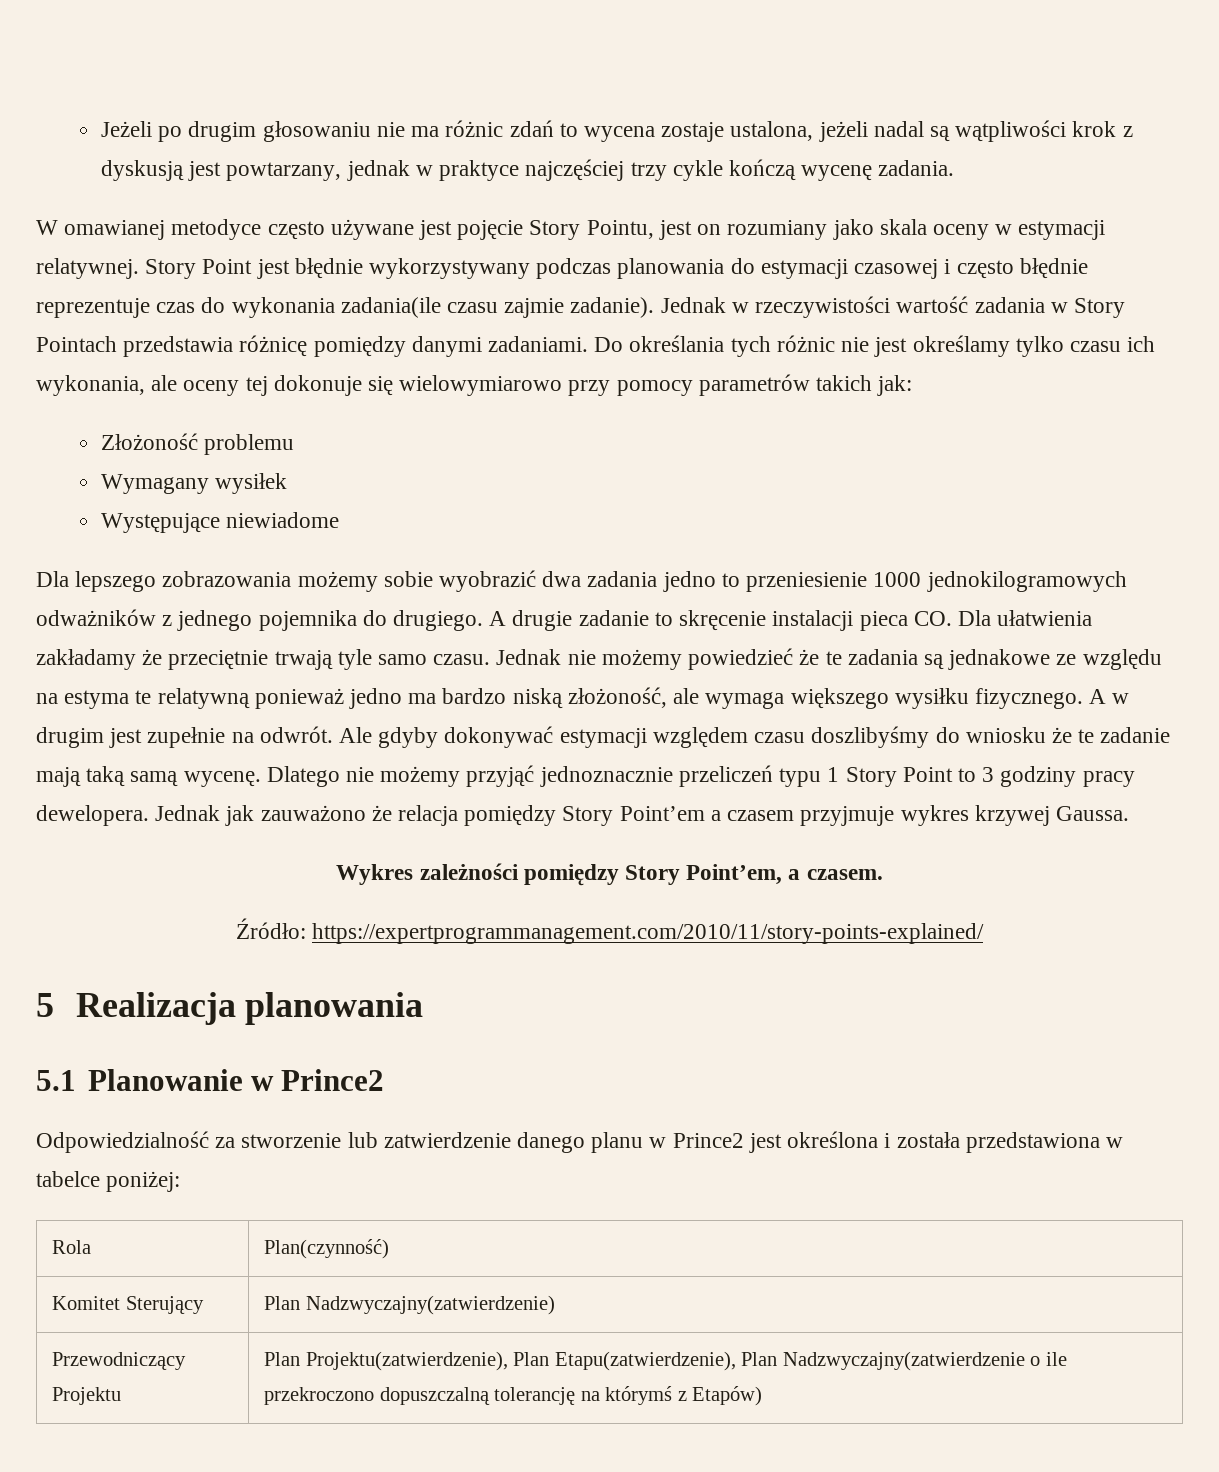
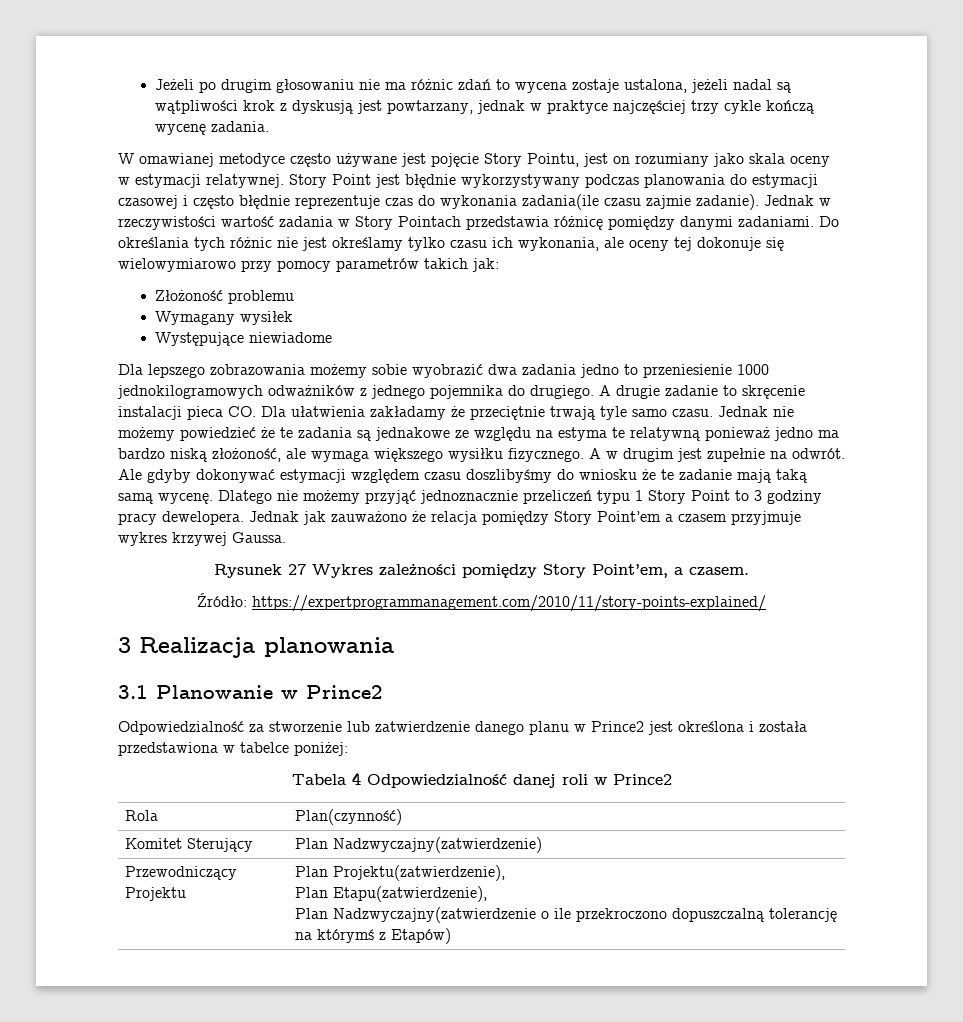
(1129, 813) none -> [214,564,306,578] Rysunek 27
[36,993,54,1017] 5 -> [118,637,131,653] 3
[36,1070,76,1091] 5.1 -> [118,685,148,699] 3.1
(181, 1181) none -> [291,772,672,788] // Tabela 4 Odpowiedzialność danej roli w Prince2
(508, 1361) none -> (505, 873) //
(736, 1361) none -> (487, 894) //

